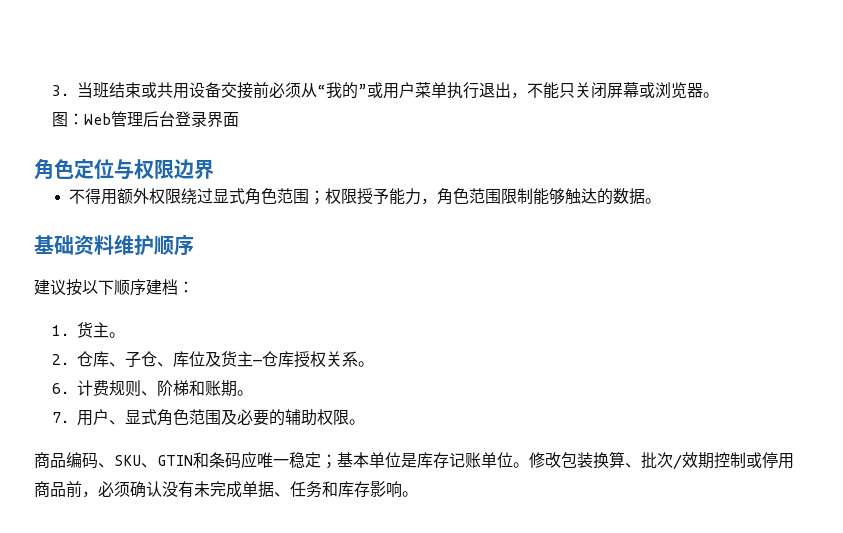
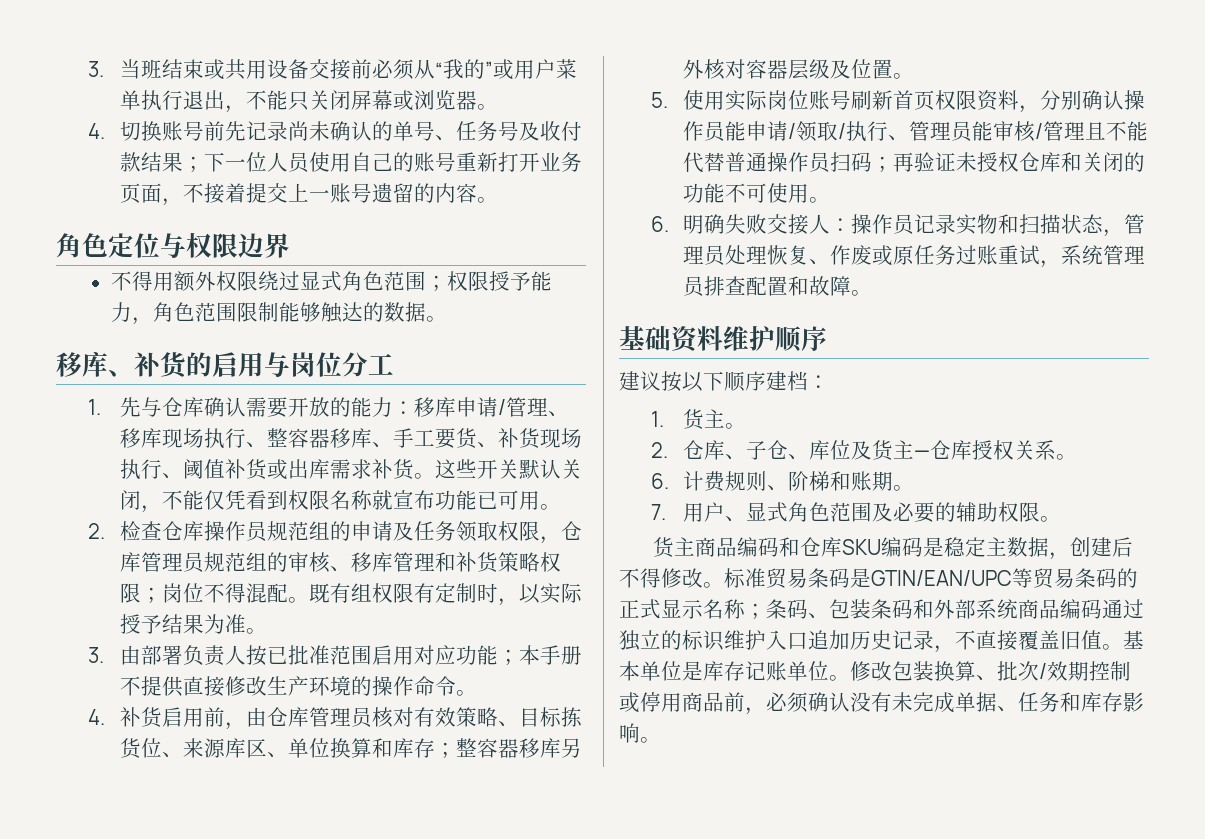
[51,111,239,127] 图：Web管理后台登录界面 -> [88,121,583,141] [120,152,583,173] [120,183,499,206] 4.切换账号前先记录尚未确认的单号、任务号及收付款结果；下一位人员使用自己的账号重新打开业务页面，不接着提交上一账号遗留的内容。
(662, 201) none -> [56,351,394,379] [88,397,570,418] [120,428,583,449] [120,459,583,480] [120,490,562,513] [88,521,583,544] [120,552,562,573] [120,583,583,606] [120,614,268,634] [88,645,583,666] [120,676,478,697] [88,707,584,730] [120,738,583,759] [683,59,915,80] [651,90,1146,113] [683,121,1149,142] [683,152,1146,173] [683,183,831,203] [651,214,1146,237] [683,245,1146,268] [683,276,873,297] // 移库、补货的启用与岗位分工 // 1.先与仓库确认需要开放的能力：移库申请/管理、移库现场执行、整容器移库、手工要货、补货现场执行、阈值补货或出库需求补货。这些开关默认关闭，不能仅凭看到权限名称就宣布功能已可用。 // 2.检查仓库操作员规范组的申请及任务领取权限，仓库管理员规范组的审核、移库管理和补货策略权限；岗位不得混配。既有组权限有定制时，以实际授予结果为准。 // 3.由部署负责人按已批准范围启用对应功能；本手册不提供直接修改生产环境的操作命令。 // 4.补货启用前，由仓库管理员核对有效策略、目标拣货位、来源库区、单位换算和库存；整容器移库另外核对容器层级及位置。 // 5.使用实际岗位账号刷新首页权限资料，分别确认操作员能申请/领取/执行、管理员能审核/管理且不能代替普通操作员扫码；再验证未授权仓库和关闭的功能不可使用。 // 6.明确失败交接人：操作员记录实物和扫描状态，管理员处理恢复、作废或原任务过账重试，系统管理员排查配置和故障。
[34,451,337,469] 商品编码、SKU、GTIN和条码应唯一稳定； -> [652,537,1133,560] [619,568,1138,589] [619,599,1144,619] [619,630,1123,653] 货主商品编码和仓库SKU编码是稳定主数据，创建后不得修改。标准贸易条码是GTIN/EAN/UPC等贸易条码的正式显示名称；条码、包装条码和外部系统商品编码通过独立的标识维护入口追加历史记录，不直接覆盖旧值。

